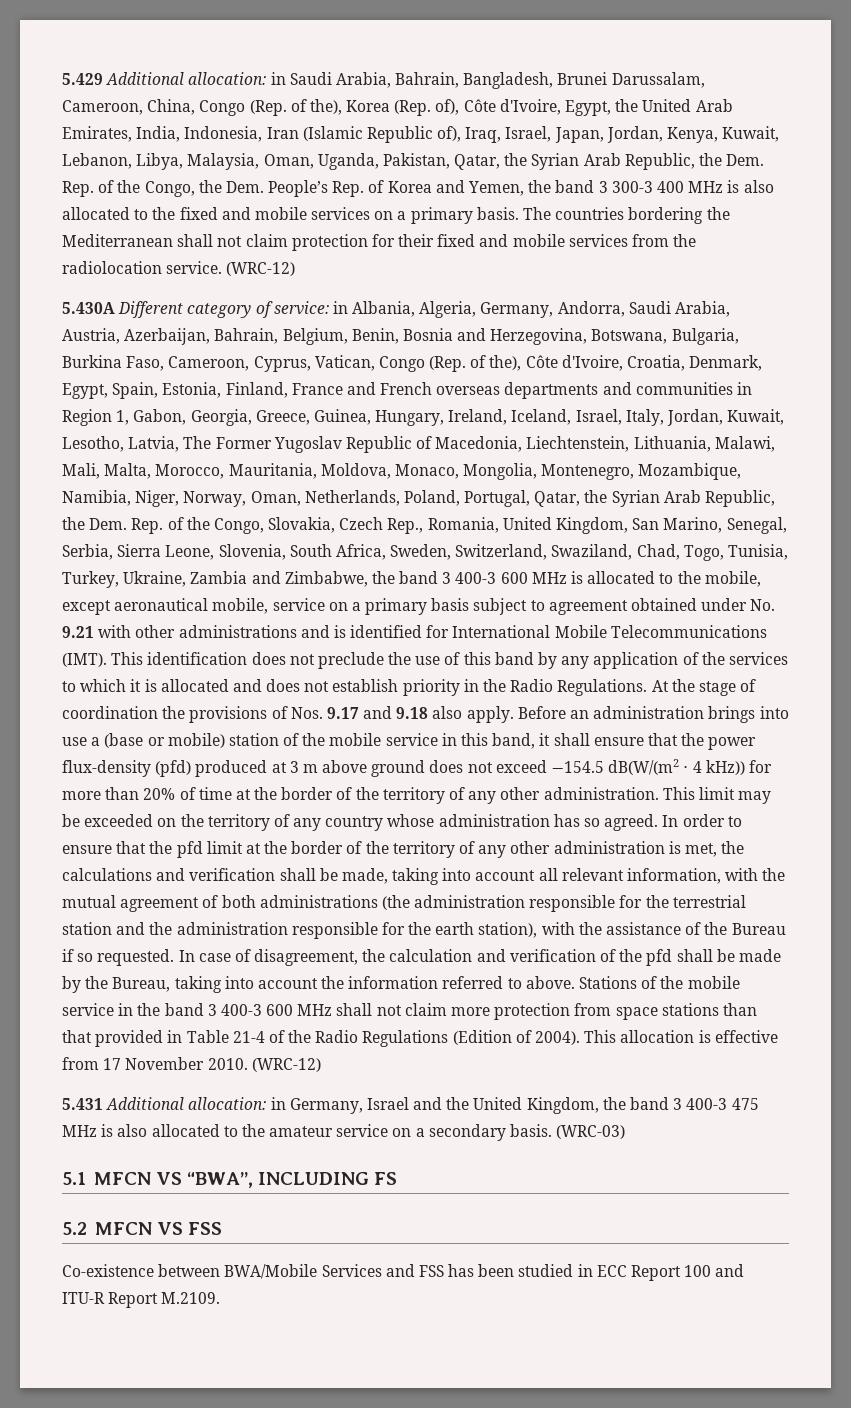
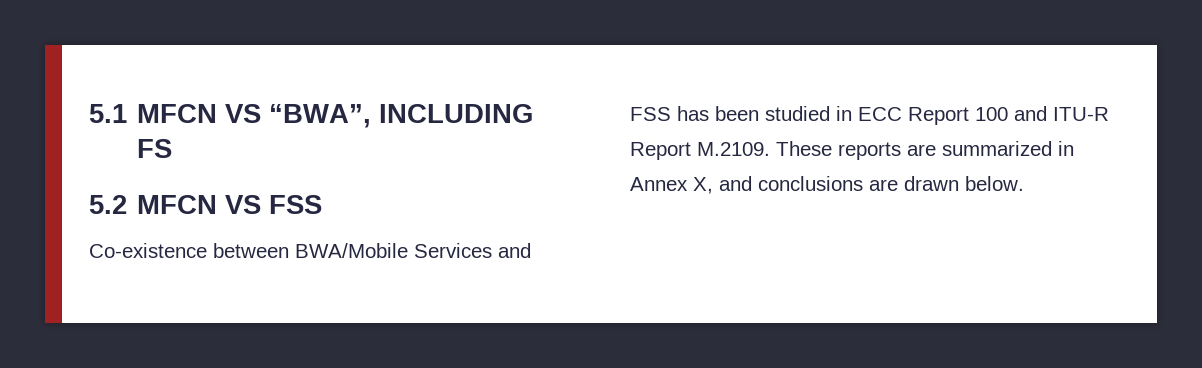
[62,72,705,89] [62,99,733,116] [62,126,780,143] [62,153,765,170] [62,180,774,197] [62,207,730,224] [62,234,697,251] [62,261,296,276] [62,301,731,318] [62,328,739,345] [62,355,763,372] [62,382,753,399] [62,409,785,426] [62,436,775,453] [62,463,742,480] [62,490,776,507] [62,517,787,534] [62,544,789,561] [62,571,761,588] [62,598,776,615] [62,625,767,638] [62,652,788,669] [62,679,757,696] [62,706,789,723] [62,733,757,750] [62,759,772,777] [62,787,772,804] [62,814,742,831] [62,841,745,858] [62,868,786,885] [62,895,746,912] [62,922,786,939] [62,949,781,966] [62,976,740,993] [62,1003,757,1020] [62,1030,778,1047] [62,1057,321,1072] [62,1097,759,1114] [62,1124,626,1141] 5.429 Additional allocation: in Saudi Arabia, Bahrain, Bangladesh, Brunei Darussalam, Cameroon, China, Congo (Rep. of the), Korea (Rep. of), Côte d'Ivoire, Egypt, the United Arab Emirates, India, Indonesia, Iran (Islamic Republic of), Iraq, Israel, Japan, Jordan, Kenya, Kuwait, Lebanon, Libya, Malaysia, Oman, Uganda, Pakistan, Qatar, the Syrian Arab Republic, the Dem. Rep. of the Congo, the Dem. People’s Rep. of Korea and Yemen, the band 3 300-3 400 MHz is also allocated to the fixed and mobile services on a primary basis. The countries bordering the Mediterranean shall not claim protection for their fixed and mobile services from the radiolocation service. (WRC-12) // 5.430A Different category of service: in Albania, Algeria, Germany, Andorra, Saudi Arabia, Austria, Azerbaijan, Bahrain, Belgium, Benin, Bosnia and Herzegovina, Botswana, Bulgaria, Burkina Faso, Cameroon, Cyprus, Vatican, Congo (Rep. of the), Côte d'Ivoire, Croatia, Denmark, Egypt, Spain, Estonia, Finland, France and French overseas departments and communities in Region 1, Gabon, Georgia, Greece, Guinea, Hungary, Ireland, Iceland, Israel, Italy, Jordan, Kuwait, Lesotho, Latvia, The Former Yugoslav Republic of Macedonia, Liechtenstein, Lithuania, Malawi, Mali, Malta, Morocco, Mauritania, Moldova, Monaco, Mongolia, Montenegro, Mozambique, Namibia, Niger, Norway, Oman, Netherlands, Poland, Portugal, Qatar, the Syrian Arab Republic, the Dem. Rep. of the Congo, Slovakia, Czech Rep., Romania, United Kingdom, San Marino, Senegal, Serbia, Sierra Leone, Slovenia, South Africa, Sweden, Switzerland, Swaziland, Chad, Togo, Tunisia, Turkey, Ukraine, Zambia and Zimbabwe, the band 3 400-3 600 MHz is allocated to the mobile, except aeronautical mobile, service on a primary basis subject to agreement obtained under No. 9.21 with other administrations and is identified for International Mobile Telecommunications (IMT). This identification does not preclude the use of this band by any application of the services to which it is allocated and does not establish priority in the Radio Regulations. At the stage of coordination the provisions of Nos. 9.17 and 9.18 also apply. Before an administration brings into use a (base or mobile) station of the mobile service in this band, it shall ensure that the power flux-density (pfd) produced at 3 m above ground does not exceed −154.5 dB(W/(m2 ⋅ 4 kHz)) for more than 20% of time at the border of the territory of any other administration. This limit may be exceeded on the territory of any country whose administration has so agreed. In order to ensure that the pfd limit at the border of the territory of any other administration is met, the calculations and verification shall be made, taking into account all relevant information, with the mutual agreement of both administrations (the administration responsible for the terrestrial station and the administration responsible for the earth station), with the assistance of the Bureau if so requested. In case of disagreement, the calculation and verification of the pfd shall be made by the Bureau, taking into account the information referred to above. Stations of the mobile service in the band 3 400-3 600 MHz shall not claim more protection from space stations than that provided in Table 21-4 of the Radio Regulations (Edition of 2004). This allocation is effective from 17 November 2010. (WRC-12) // 5.431 Additional allocation: in Germany, Israel and the United Kingdom, the band 3 400-3 475 MHz is also allocated to the amateur service on a secondary basis. (WRC-03) // -> (89, 113) none
(221, 1298) none -> [776,141,1074,160] [630,176,1024,194] These reports are summarized in Annex X, and conclusions are drawn below.

